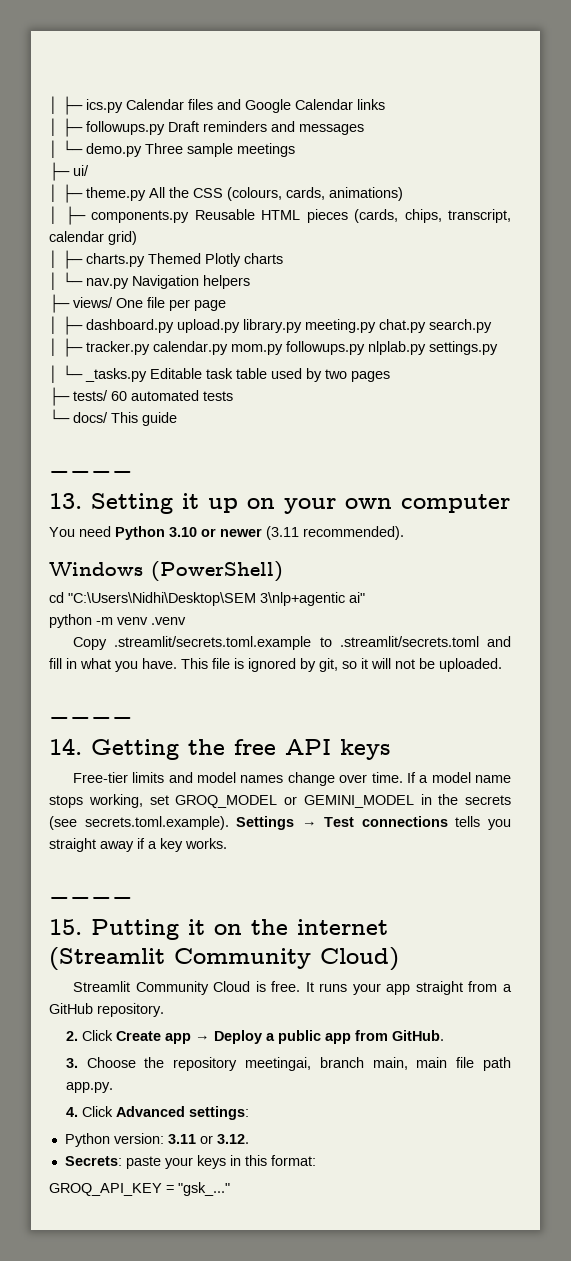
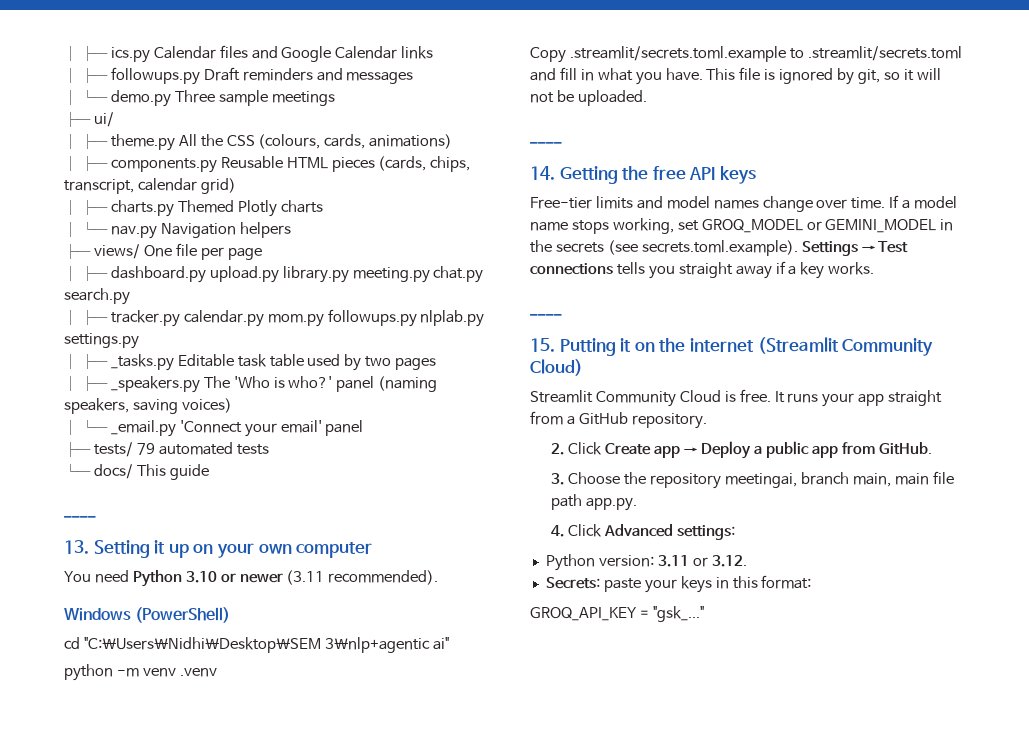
[62,365,83,379] └─ -> [80,354,108,369] ├─
(390, 376) none -> [64,376,438,393] [64,398,232,414] [64,420,364,437] // │ ├─ _speakers.py The 'Who is who?' panel (naming speakers, saving voices) // │ └─ _email.py 'Connect your email' panel
[111,391,127,401] 60 -> [136,443,155,455] 79

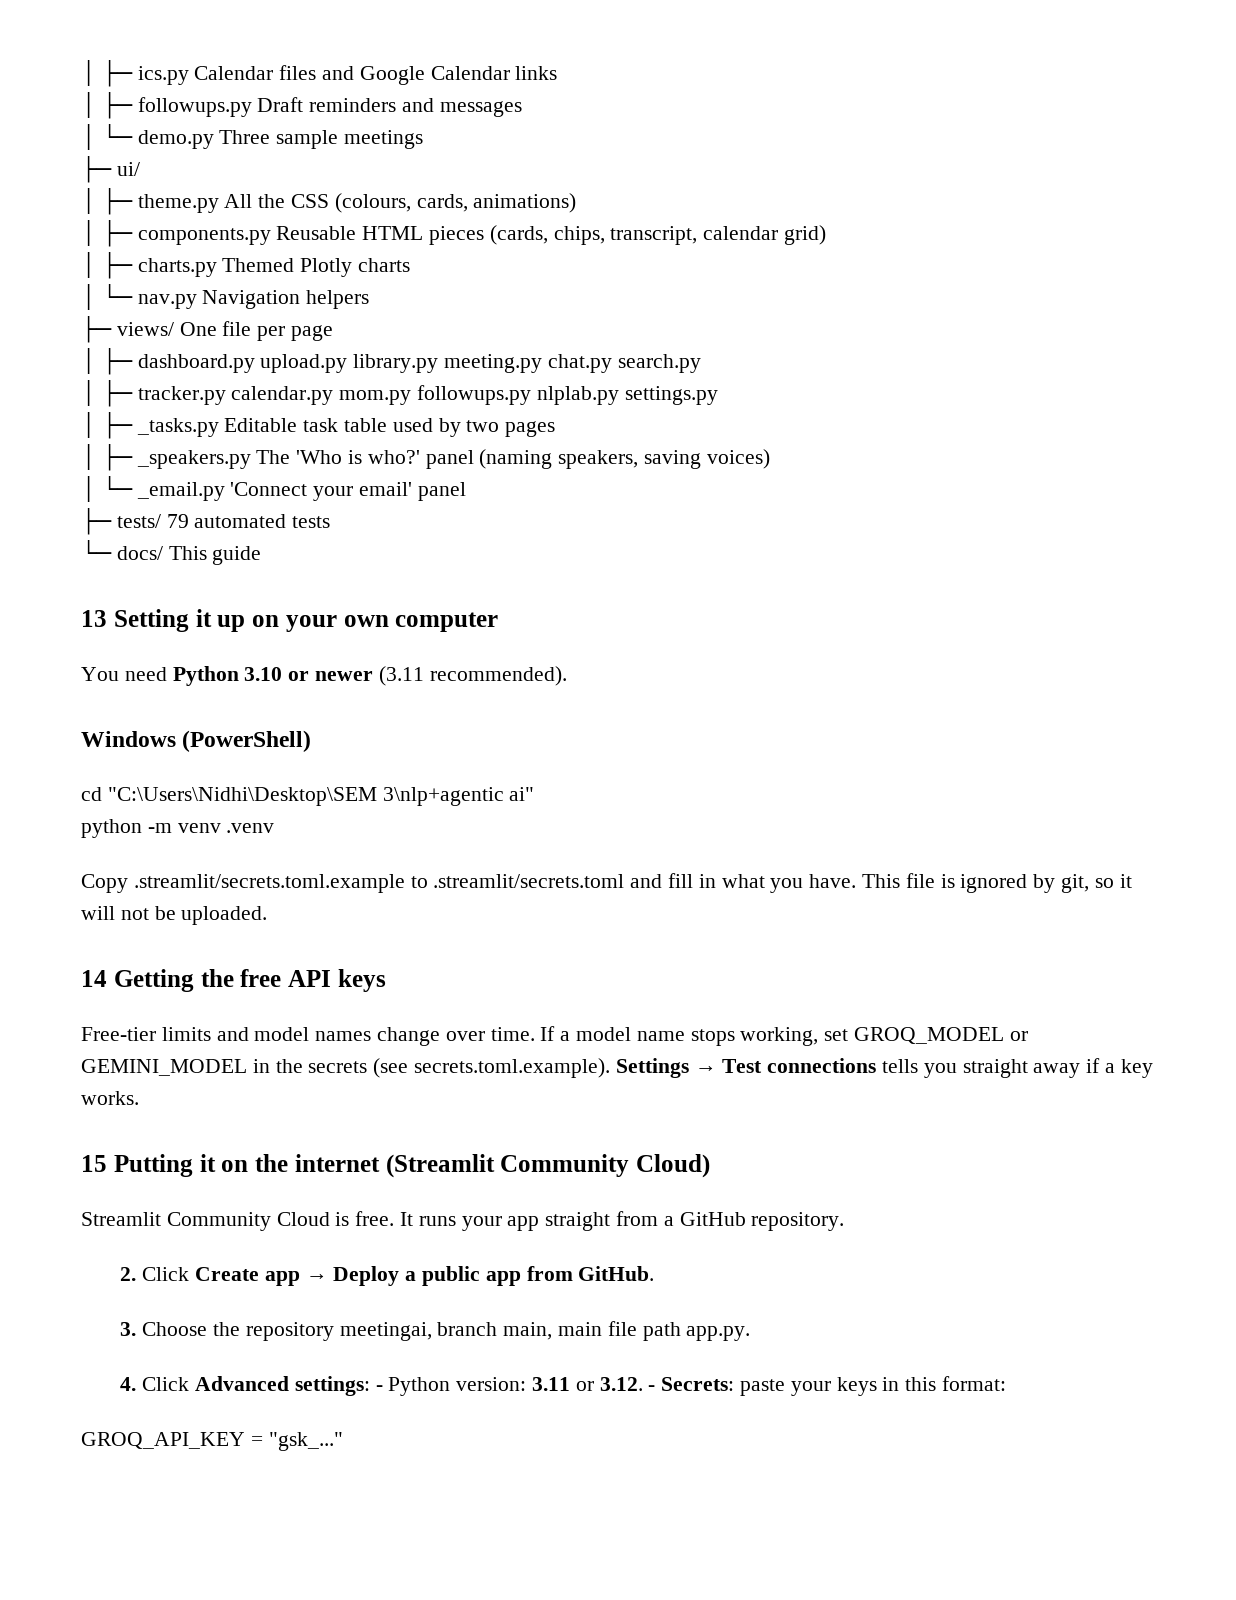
[64,515,96,518] [64,540,89,554] ____ // 13. -> [81,610,107,627] 13
[530,141,562,144] [530,166,555,180] ____ // 14. -> [81,970,107,987] 14
[530,313,562,316] [530,338,555,352] ____ // 15. -> [81,1155,107,1172] 15
(736, 532) // -> [375,1385,383,1391] -
(747, 561) // -> [648,1385,656,1391] -

